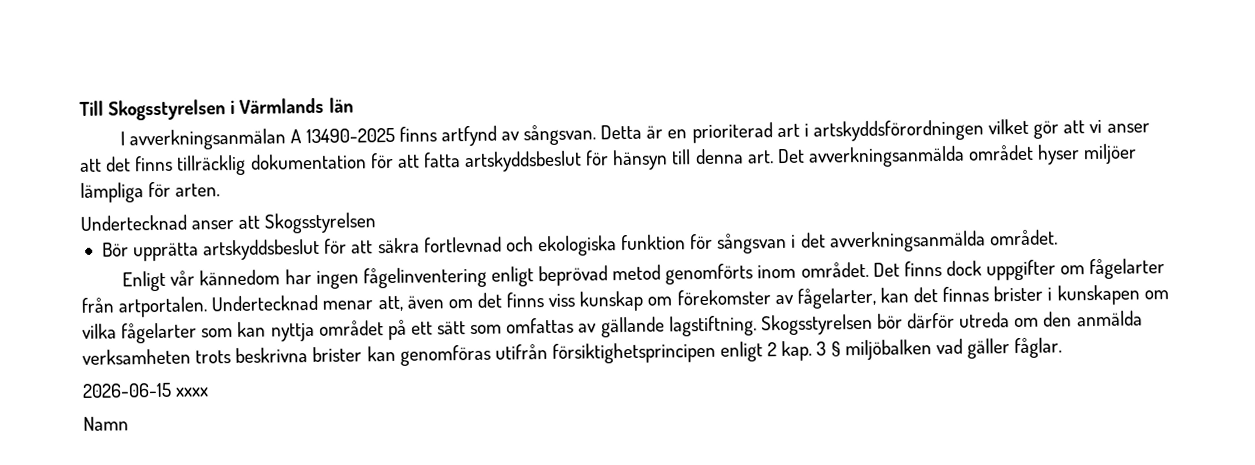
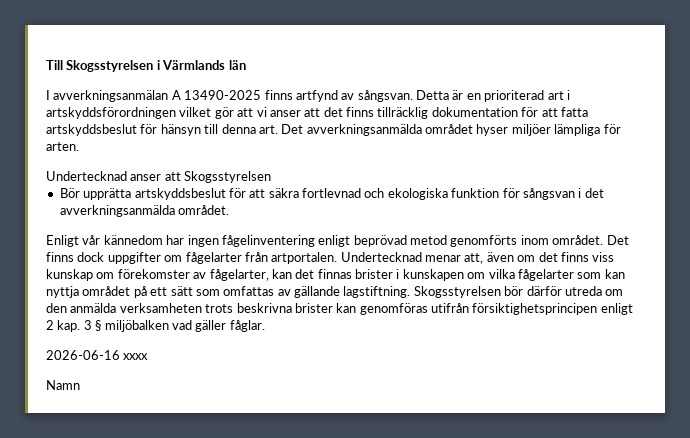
[82,382,172,398] 2026-06-15 -> [46,350,120,360] 2026-06-16

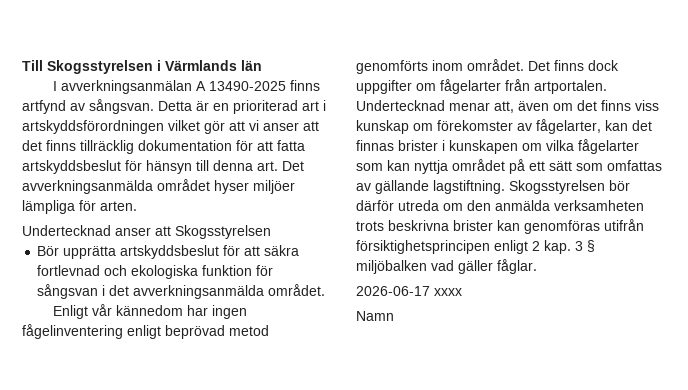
[46,350,120,360] 2026-06-16 -> [356,286,430,296] 2026-06-17

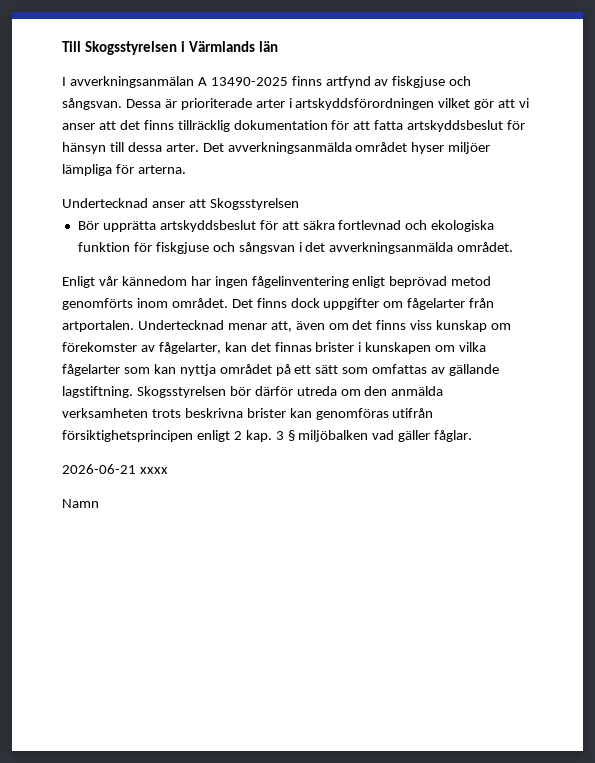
[89,99,319,114] sångsvan. Detta är en prioriterad art -> [392,76,472,88] [62,98,285,110] fiskgjuse och sångsvan. Dessa är prioriterade arter
[213,160,278,171] denna art. -> [127,142,199,152] dessa arter.
[100,201,137,211] arten. -> [137,165,186,174] arterna.
(274, 270) none -> [155,242,235,254] fiskgjuse och
[356,286,430,296] 2026-06-17 -> [62,464,136,474] 2026-06-21

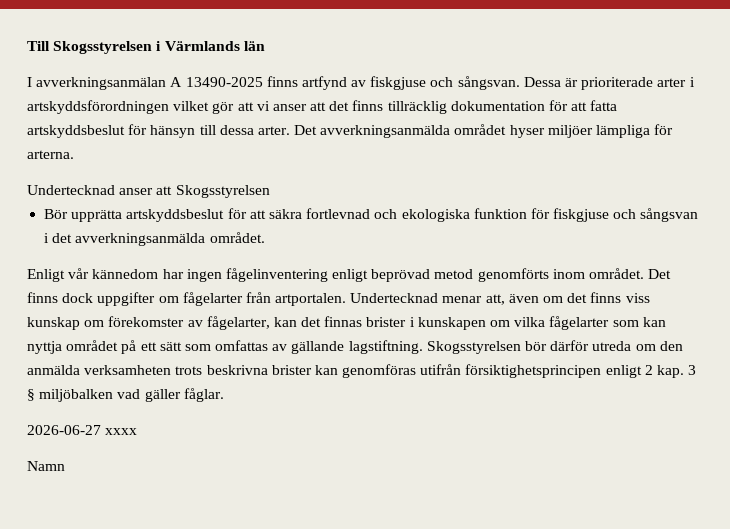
[62,464,136,474] 2026-06-21 -> [27,425,101,435] 2026-06-27

